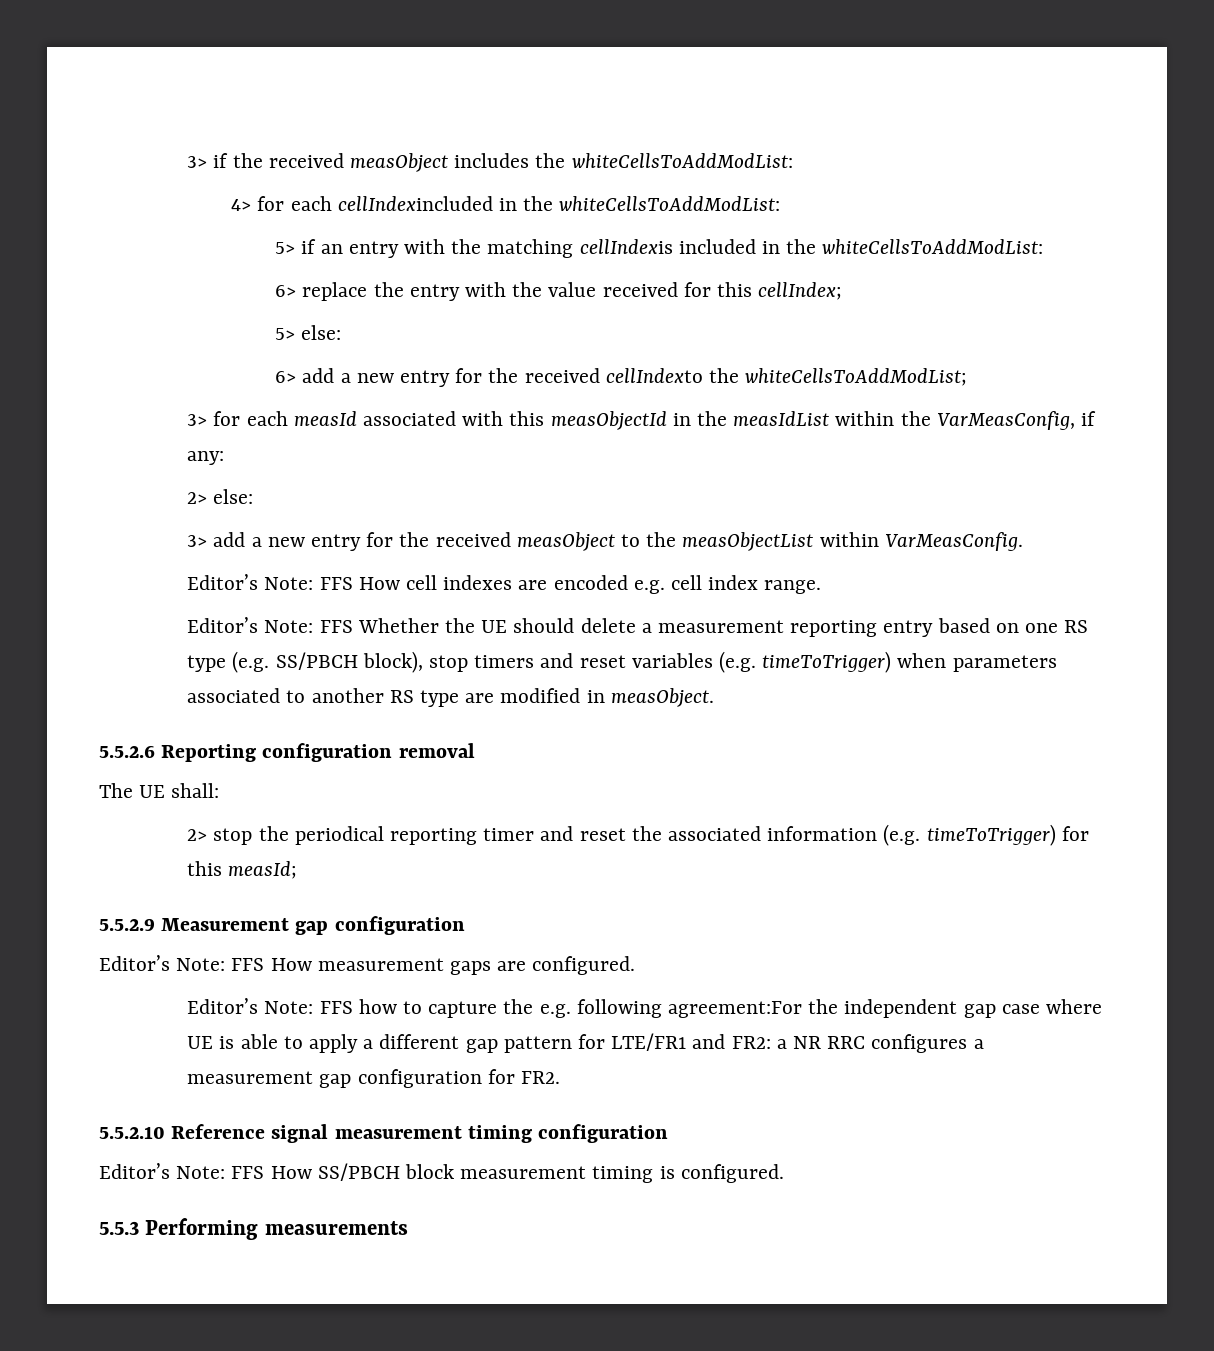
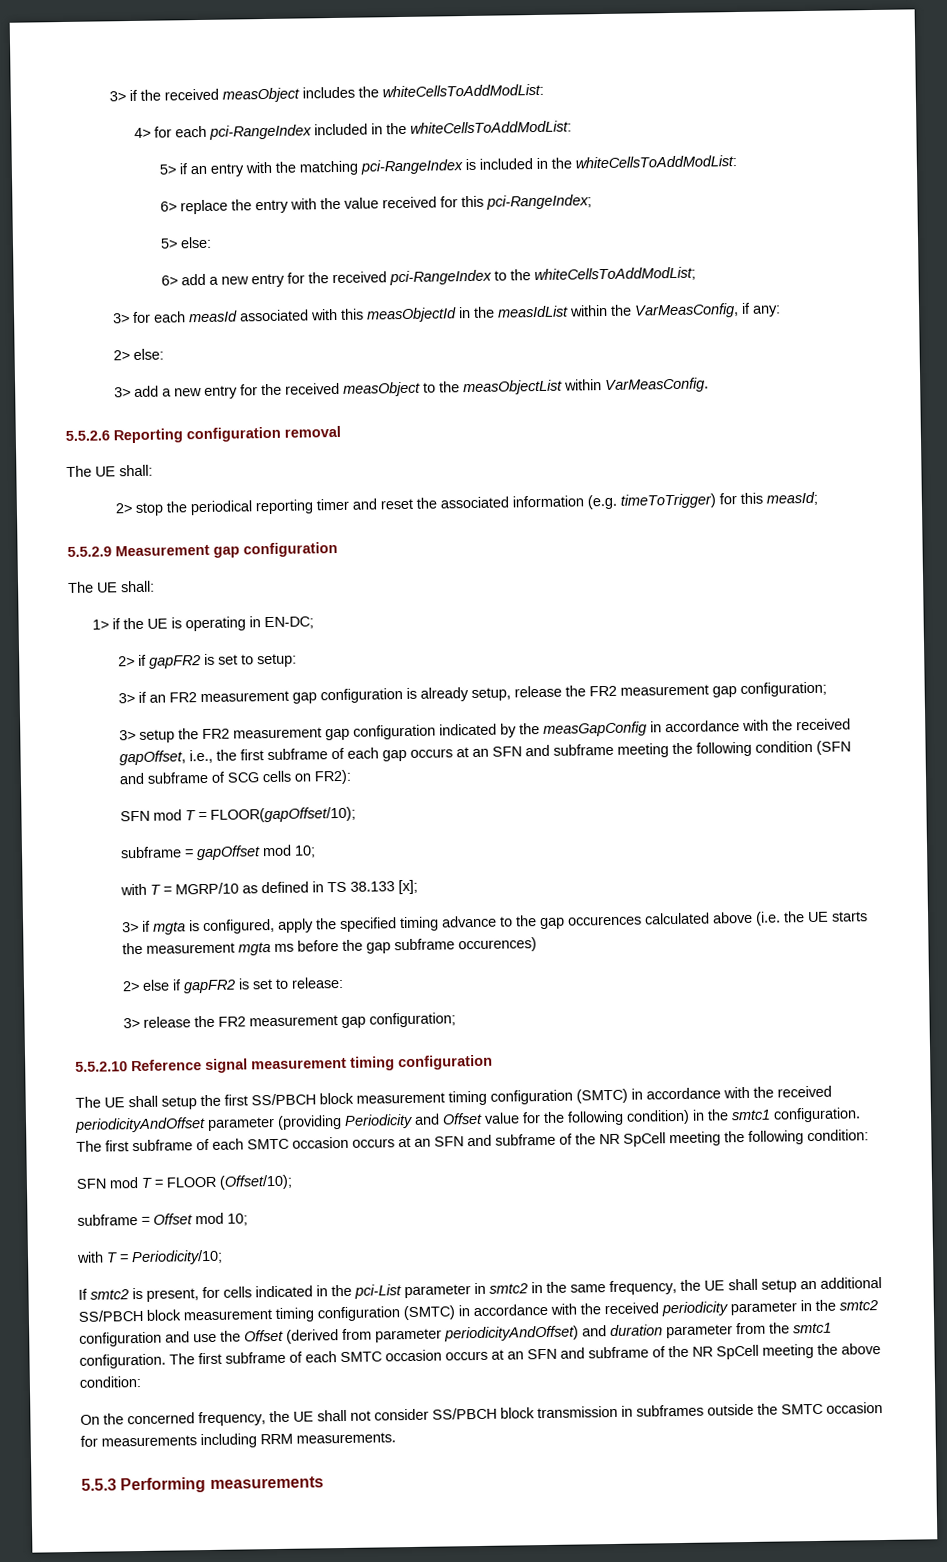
[337,196,493,211] cellIndexincluded -> [209,123,369,140] pci-RangeIndex included
[579,239,673,254] cellIndexis -> [359,158,476,175] pci-RangeIndex is
[758,282,843,300] cellIndex; -> [485,194,592,210] pci-RangeIndex;
[605,368,703,383] cellIndexto -> [388,269,507,286] pci-RangeIndex to
[187,574,822,594] [187,617,1089,637] [187,651,1057,673] [187,688,714,707] // Editor’s Note: FFS How cell indexes are encoded e.g. cell index range. // Editor’s Note: FFS Whether the UE should delete a measurement reporting entry based on one RS type (e.g. SS/PBCH block), stop timers and reset variables (e.g. timeToTrigger) when parameters associated to another RS type are modified in measObject. -> (709, 385) none
[99,955,636,975] [187,998,1103,1018] [187,1033,984,1053] [187,1069,560,1088] Editor’s Note: FFS How measurement gaps are configured. // Editor’s Note: FFS how to capture the e.g. following agreement:For the independent gap case where UE is able to apply a different gap pattern for LTE/FR1 and FR2: a NR RRC configures a measurement gap configuration for FR2. -> [68,580,155,593] [92,616,315,632] [117,653,297,669] [117,681,827,704] [118,718,851,743] [118,740,851,766] [118,769,352,785] [119,806,356,823] [119,844,316,861] [119,879,418,896] [121,911,868,935] [121,937,537,956] [121,976,344,994] [122,1012,456,1029] The UE shall: // 1> if the UE is operating in EN-DC; // 2> if gapFR2 is set to setup: // 3> if an FR2 measurement gap configuration is already setup, release the FR2 measurement gap configuration; // 3> setup the FR2 measurement gap configuration indicated by the measGapConfig in accordance with the received gapOffset, i.e., the first subframe of each gap occurs at an SFN and subframe meeting the following condition (SFN and subframe of SCG cells on FR2): // SFN mod T = FLOOR(gapOffset/10); // subframe = gapOffset mod 10; // with T = MGRP/10 as defined in TS 38.133 [x]; // 3> if mgta is configured, apply the specified timing advance to the gap occurences calculated above (i.e. the UE starts the measurement mgta ms before the gap subframe occurences) // 2> else if gapFR2 is set to release: // 3> release the FR2 measurement gap configuration;
[99,1163,784,1183] Editor’s Note: FFS How SS/PBCH block measurement timing is configured. -> [75,1085,832,1110] [74,1107,861,1133] [76,1129,869,1152] [76,1174,293,1190] [77,1212,248,1226] [76,1249,223,1266] [78,1277,882,1302] [78,1299,878,1322] [79,1322,832,1347] [79,1343,881,1369] [79,1376,141,1388] [80,1402,883,1427] [80,1432,396,1449] The UE shall setup the first SS/PBCH block measurement timing configuration (SMTC) in accordance with the received periodicityAndOffset parameter (providing Periodicity and Offset value for the following condition) in the smtc1 configuration. The first subframe of each SMTC occasion occurs at an SFN and subframe of the NR SpCell meeting the following condition: // SFN mod T = FLOOR (Offset/10); // subframe = Offset mod 10; // with T = Periodicity/10; // If smtc2 is present, for cells indicated in the pci-List parameter in smtc2 in the same frequency, the UE shall setup an additional SS/PBCH block measurement timing configuration (SMTC) in accordance with the received periodicity parameter in the smtc2 configuration and use the Offset (derived from parameter periodicityAndOffset) and duration parameter from the smtc1 configuration. The first subframe of each SMTC occasion occurs at an SFN and subframe of the NR SpCell meeting the above condition: // On the concerned frequency, the UE shall not consider SS/PBCH block transmission in subframes outside the SMTC occasion for measurements including RRM measurements.

